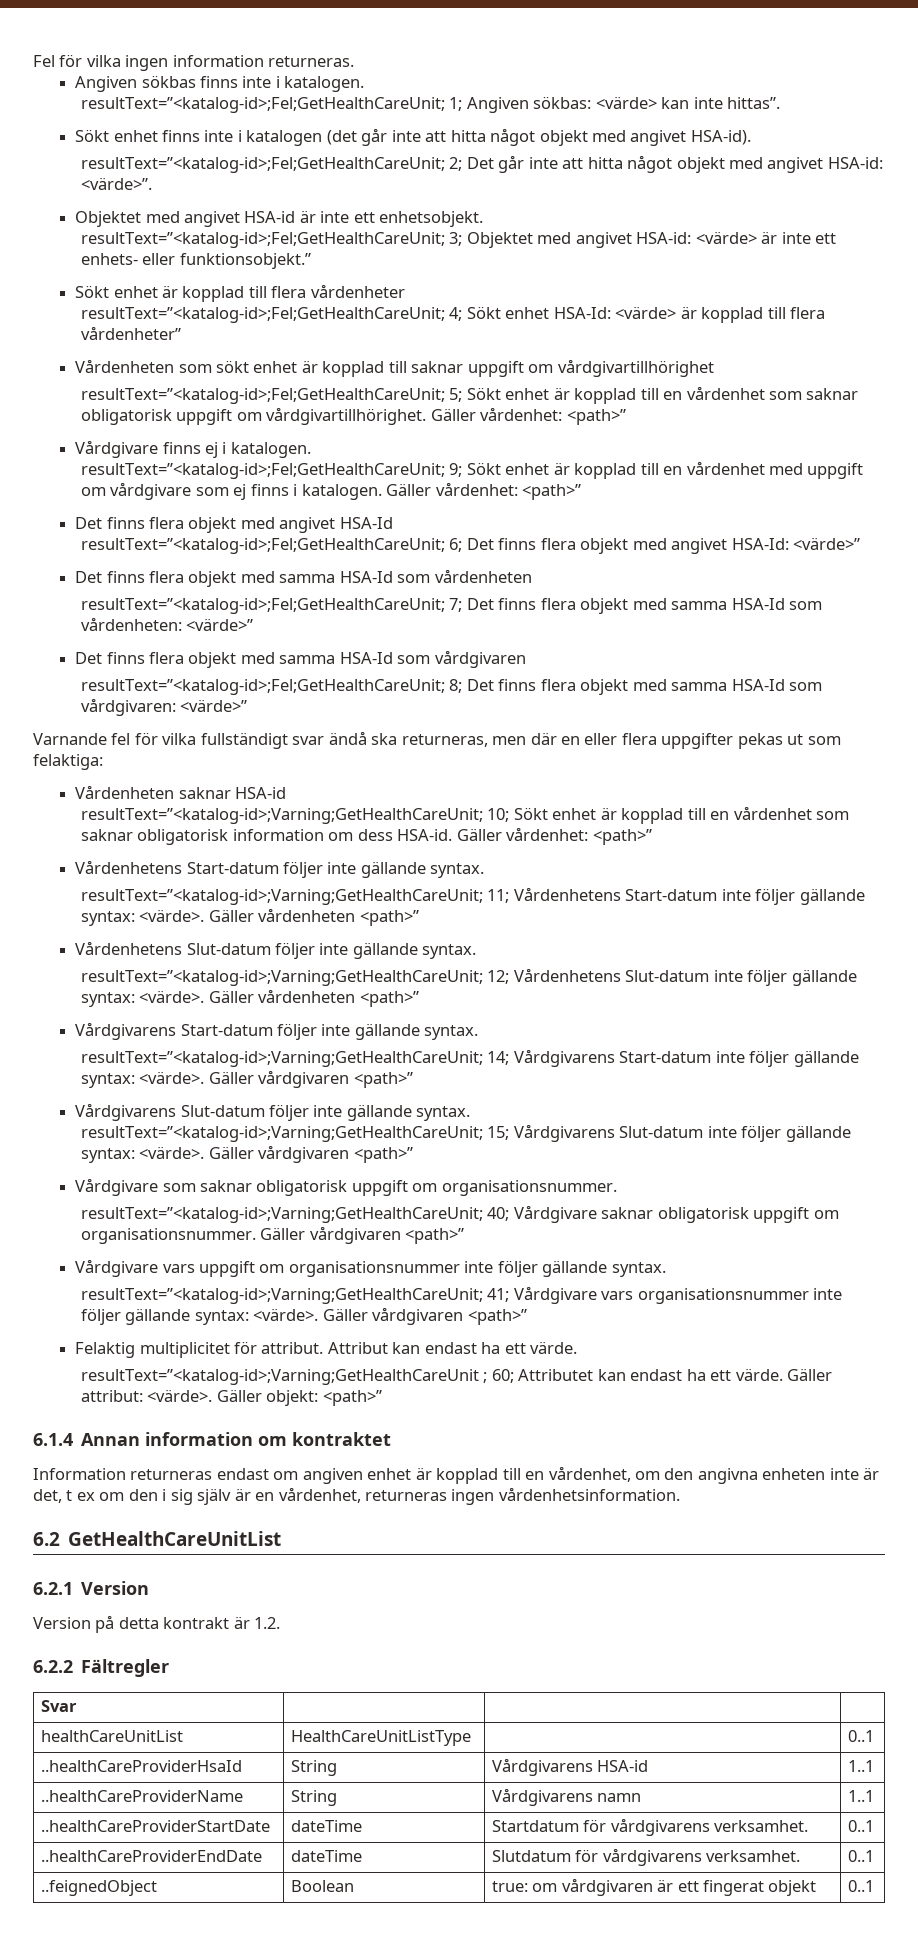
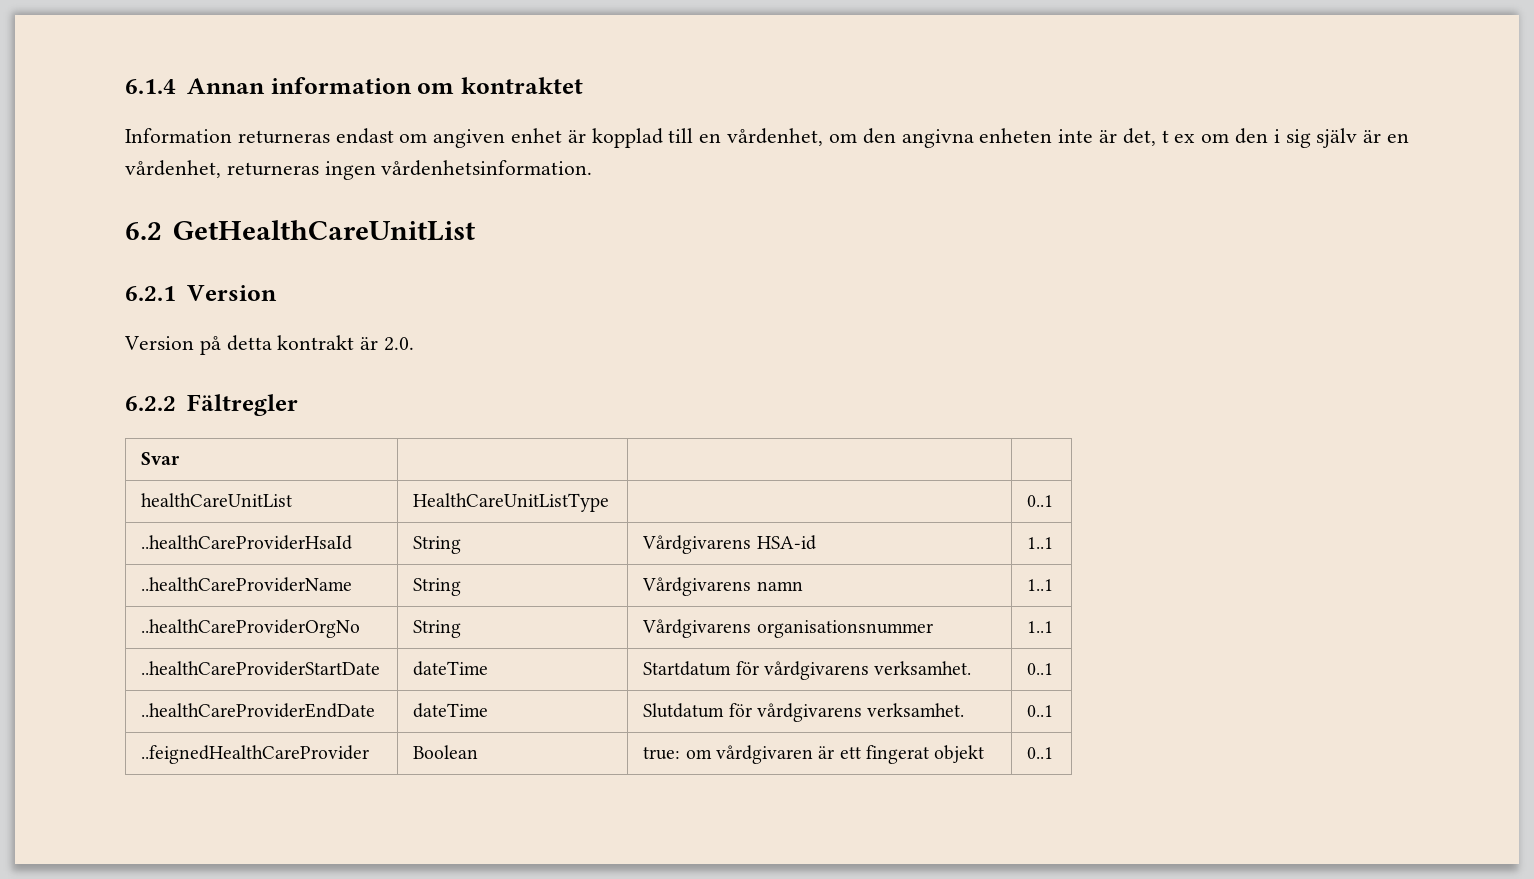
[33,54,355,71] [75,75,365,92] [80,96,781,113] [75,128,751,146] [80,155,883,173] [80,177,152,190] [75,210,484,227] [80,231,836,248] [80,253,311,269] [75,284,405,302] [80,306,825,323] [80,326,181,340] [75,359,714,377] [80,386,859,404] [80,407,626,425] [75,440,311,458] [80,461,864,479] [80,482,581,500] [75,517,393,533] [80,537,860,554] [75,569,532,587] [80,598,822,614] [80,617,254,631] [75,650,526,668] [80,679,822,695] [80,698,248,716] [33,731,841,749] [33,754,103,770] [75,785,286,799] [80,806,849,824] [80,827,652,845] [75,860,485,878] [80,887,865,905] [80,908,419,926] [75,941,477,959] [80,968,857,986] [80,989,419,1007] [75,1022,479,1040] [80,1049,859,1067] [80,1070,413,1088] [75,1103,471,1121] [80,1124,851,1142] [80,1145,413,1163] [75,1178,617,1196] [80,1205,839,1223] [80,1226,465,1244] [75,1259,666,1277] [80,1286,843,1304] [80,1307,527,1325] [75,1341,578,1358] [80,1368,832,1385] [80,1389,382,1406] Fel för vilka ingen information returneras. // Angiven sökbas finns inte i katalogen. // resultText=”<katalog-id>;Fel;GetHealthCareUnit; 1; Angiven sökbas: <värde> kan inte hittas”. // Sökt enhet finns inte i katalogen (det går inte att hitta något objekt med angivet HSA-id). // resultText=”<katalog-id>;Fel;GetHealthCareUnit; 2; Det går inte att hitta något objekt med angivet HSA-id: <värde>”. // Objektet med angivet HSA-id är inte ett enhetsobjekt. // resultText=”<katalog-id>;Fel;GetHealthCareUnit; 3; Objektet med angivet HSA-id: <värde> är inte ett enhets- eller funktionsobjekt.” // Sökt enhet är kopplad till flera vårdenheter // resultText=”<katalog-id>;Fel;GetHealthCareUnit; 4; Sökt enhet HSA-Id: <värde> är kopplad till flera vårdenheter” // Vårdenheten som sökt enhet är kopplad till saknar uppgift om vårdgivartillhörighet // resultText=”<katalog-id>;Fel;GetHealthCareUnit; 5; Sökt enhet är kopplad till en vårdenhet som saknar obligatorisk uppgift om vårdgivartillhörighet. Gäller vårdenhet: <path>” // Vårdgivare finns ej i katalogen. // resultText=”<katalog-id>;Fel;GetHealthCareUnit; 9; Sökt enhet är kopplad till en vårdenhet med uppgift om vårdgivare som ej finns i katalogen. Gäller vårdenhet: <path>” // Det finns flera objekt med angivet HSA-Id // resultText=”<katalog-id>;Fel;GetHealthCareUnit; 6; Det finns flera objekt med angivet HSA-Id: <värde>” // Det finns flera objekt med samma HSA-Id som vårdenheten // resultText=”<katalog-id>;Fel;GetHealthCareUnit; 7; Det finns flera objekt med samma HSA-Id som vårdenheten: <värde>” // Det finns flera objekt med samma HSA-Id som vårdgivaren // resultText=”<katalog-id>;Fel;GetHealthCareUnit; 8; Det finns flera objekt med samma HSA-Id som vårdgivaren: <värde>” // Varnande fel för vilka fullständigt svar ändå ska returneras, men där en eller flera uppgifter pekas ut som felaktiga: // Vårdenheten saknar HSA-id // resultText=”<katalog-id>;Varning;GetHealthCareUnit; 10; Sökt enhet är kopplad till en vårdenhet som saknar obligatorisk information om dess HSA-id. Gäller vårdenhet: <path>” // Vårdenhetens Start-datum följer inte gällande syntax. // resultText=”<katalog-id>;Varning;GetHealthCareUnit; 11; Vårdenhetens Start-datum inte följer gällande syntax: <värde>. Gäller vårdenheten <path>” // Vårdenhetens Slut-datum följer inte gällande syntax. // resultText=”<katalog-id>;Varning;GetHealthCareUnit; 12; Vårdenhetens Slut-datum inte följer gällande syntax: <värde>. Gäller vårdenheten <path>” // Vårdgivarens Start-datum följer inte gällande syntax. // resultText=”<katalog-id>;Varning;GetHealthCareUnit; 14; Vårdgivarens Start-datum inte följer gällande syntax: <värde>. Gäller vårdgivaren <path>” // Vårdgivarens Slut-datum följer inte gällande syntax. // resultText=”<katalog-id>;Varning;GetHealthCareUnit; 15; Vårdgivarens Slut-datum inte följer gällande syntax: <värde>. Gäller vårdgivaren <path>” // Vårdgivare som saknar obligatorisk uppgift om organisationsnummer. // resultText=”<katalog-id>;Varning;GetHealthCareUnit; 40; Vårdgivare saknar obligatorisk uppgift om organisationsnummer. Gäller vårdgivaren <path>” // Vårdgivare vars uppgift om organisationsnummer inte följer gällande syntax. // resultText=”<katalog-id>;Varning;GetHealthCareUnit; 41; Vårdgivare vars organisationsnummer inte följer gällande syntax: <värde>. Gäller vårdgivaren <path>” // Felaktig multiplicitet för attribut. Attribut kan endast ha ett värde. // resultText=”<katalog-id>;Varning;GetHealthCareUnit ; 60; Attributet kan endast ha ett värde. Gäller attribut: <värde>. Gäller objekt: <path>” // -> (125, 86) none
[254,1617,281,1629] 1.2. -> [384,337,415,351] 2.0.
(874, 1796) none -> [141,619,361,638] [413,620,462,638] [642,619,933,638] [1027,621,1054,633] // ..healthCareProviderOrgNo | String | Vårdgivarens organisationsnummer | 1..1
[40,1880,157,1896] ..feignedObject -> [141,745,370,764] ..feignedHealthCareProvider

